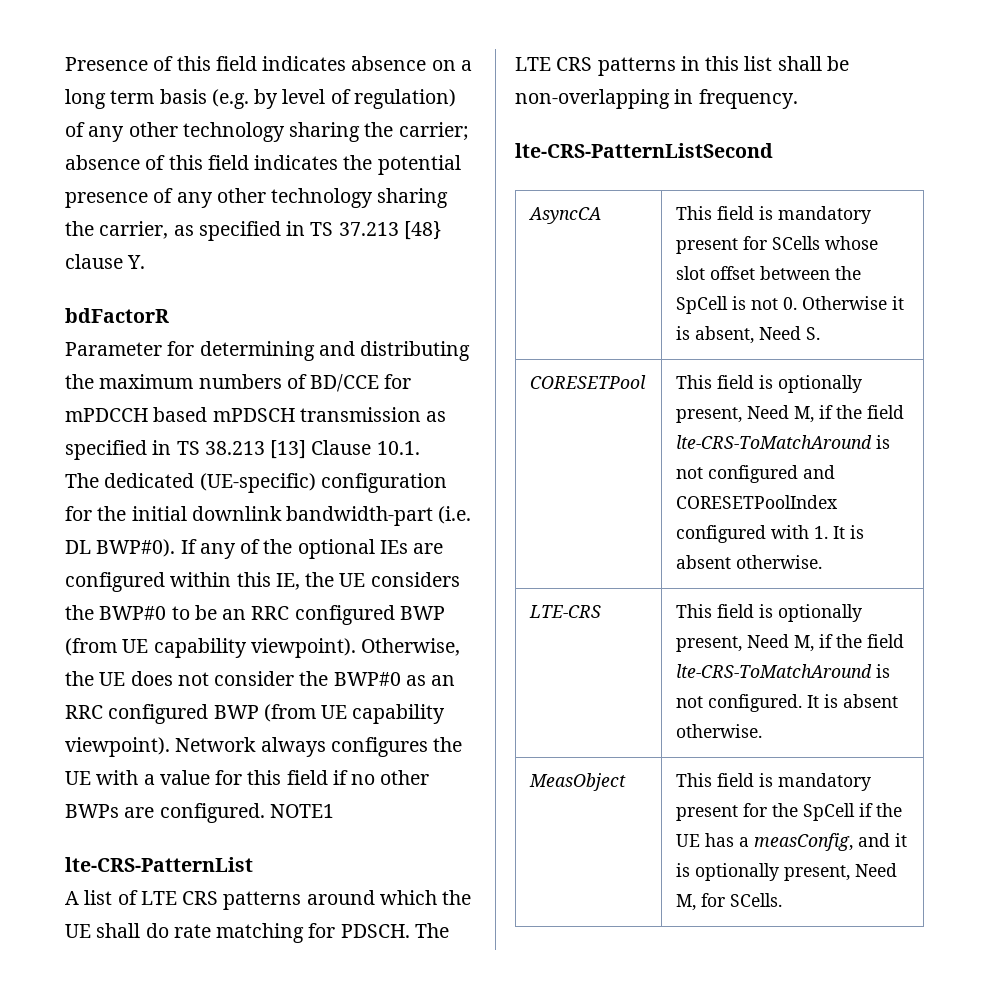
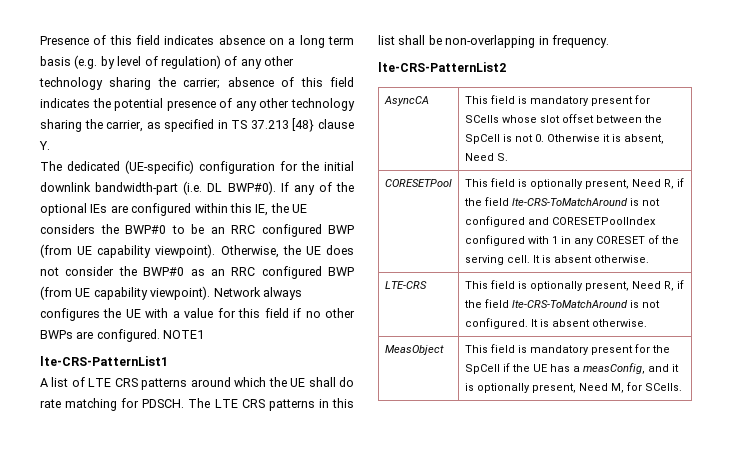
[65,308,169,323] [65,341,471,361] [65,374,412,392] [65,407,447,422] [65,440,420,460] // bdFactorR // Parameter for determining and distributing the maximum numbers of BD/CCE for mPDCCH based mPDSCH transmission as specified in TS 38.213 [13] Clause 10.1. -> (50, 145) none
[65,857,253,872] lte-CRS-PatternList -> [40,356,168,366] lte-CRS-PatternList1
[515,143,773,158] lte-CRS-PatternListSecond -> [378,62,506,72] lte-CRS-PatternList2
[794,406,815,423] M, -> [663,179,674,189] R,
[814,526,829,539] 1. -> [551,235,679,246] [464,255,530,265] 1 in any CORESET of the serving cell.
[794,635,815,652] M, -> [663,281,674,291] R,

